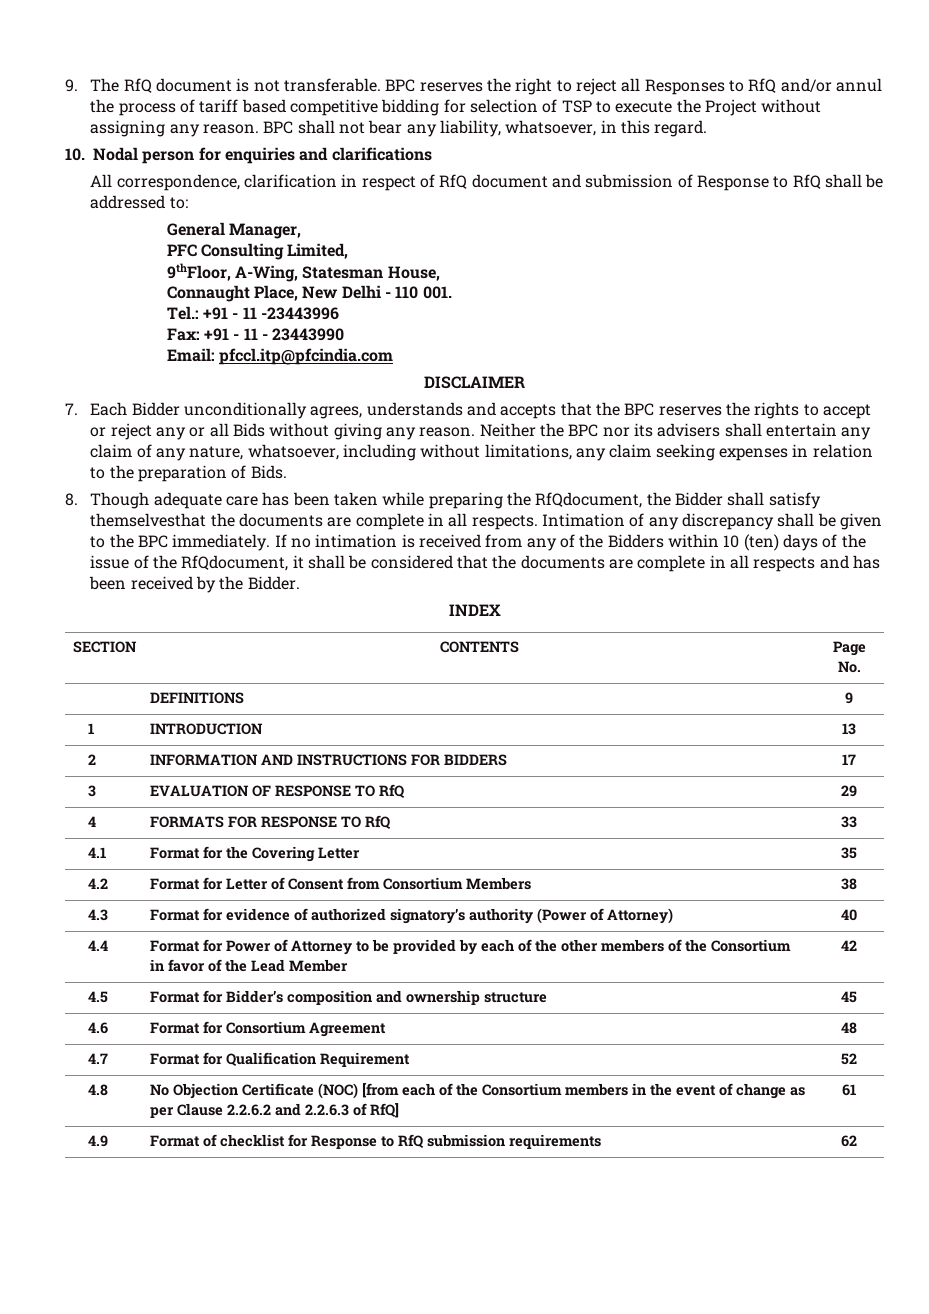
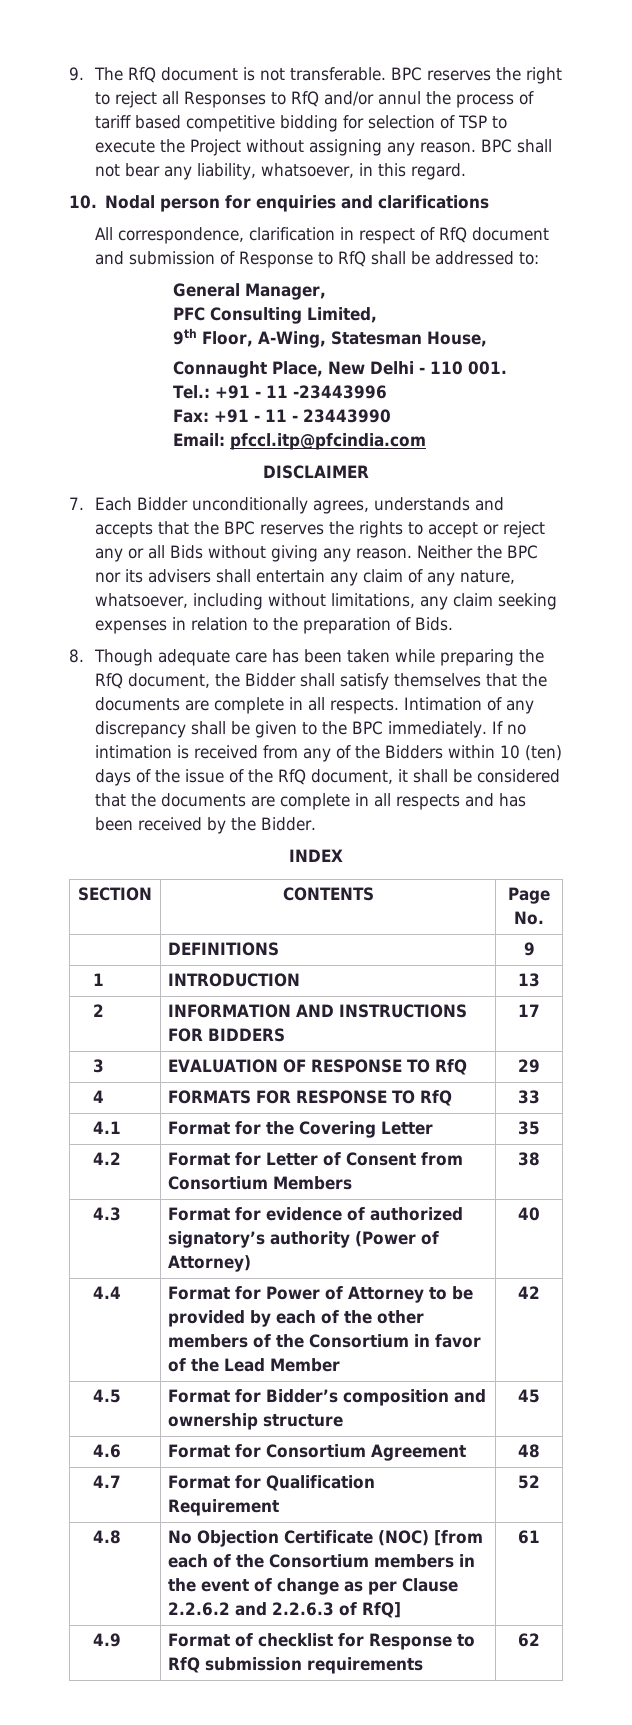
[166,263,231,281] 9thFloor, -> [172,328,253,347] 9th Floor,
[535,492,643,508] RfQdocument, -> [94,673,210,689] RfQ document,
[90,513,207,527] themselvesthat -> [393,673,517,687] themselves that
[181,555,289,571] RfQdocument, -> [277,769,393,785] RfQ document,

